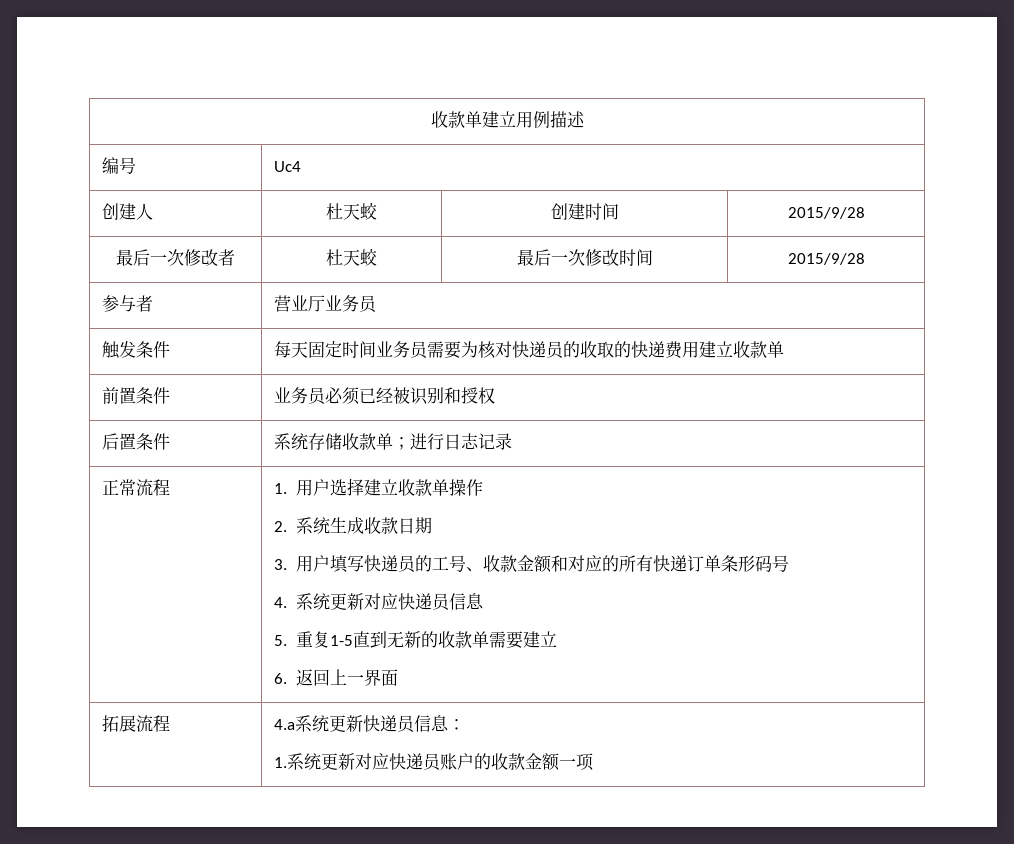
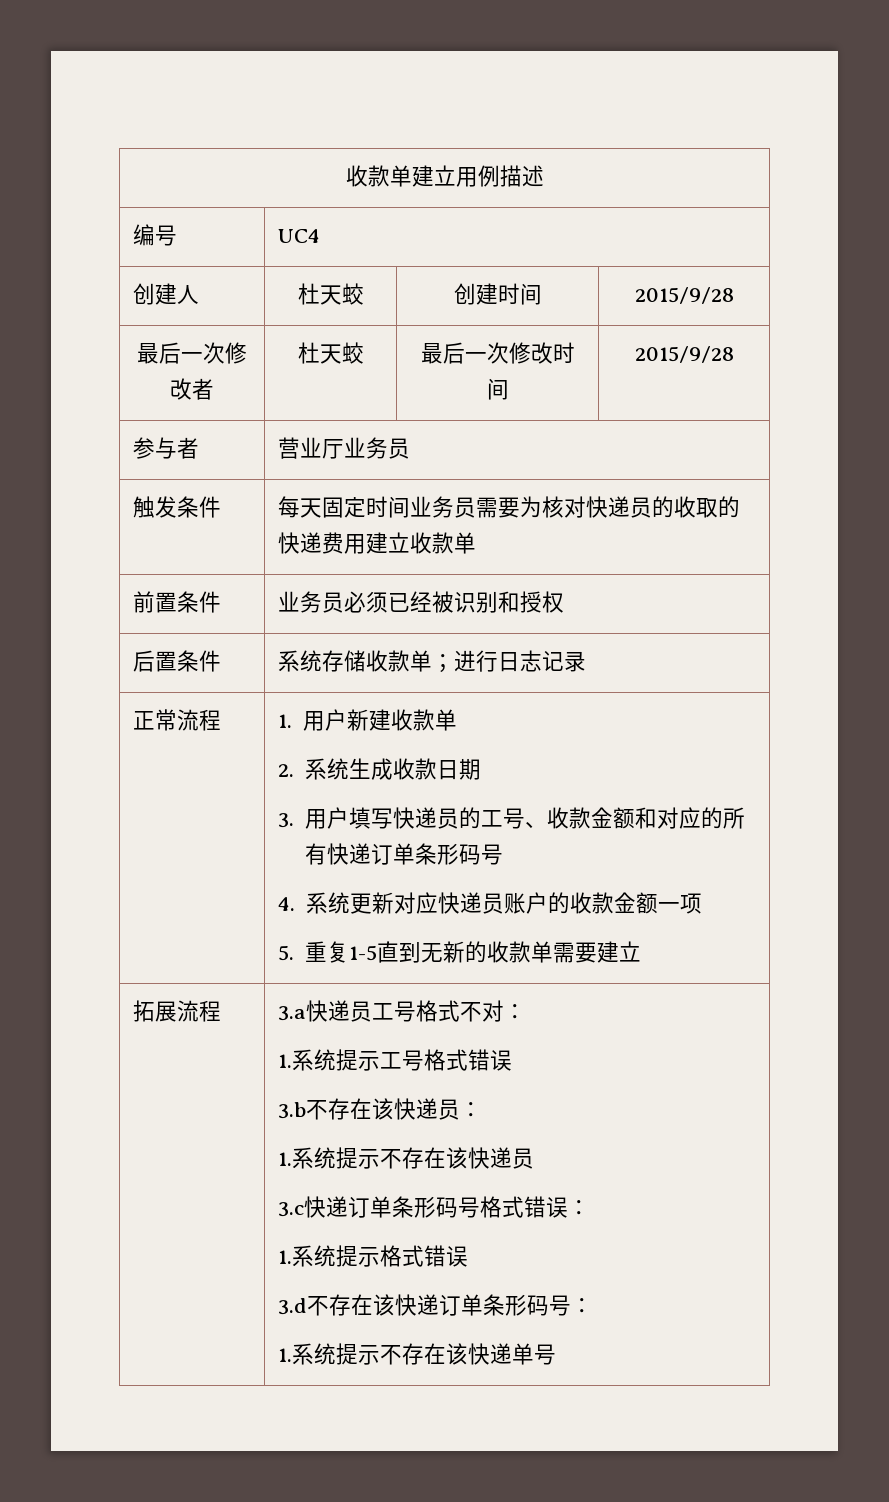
[274,161,302,172] Uc4 -> [277,229,320,243] UC4
[329,478,483,496] 选择建立收款单操作 -> [346,709,457,731] 新建收款单
[448,593,484,610] 信息 -> [503,892,702,914] 账户的收款金额一项
[274,669,398,686] [102,715,171,732] [274,715,466,733] [274,753,595,771] // 6.返回上一界面 // 拓展流程 | 4.a系统更新快递员信息： // 1.系统更新对应快递员账户的收款金额一项 -> [132,1000,221,1022] [277,1000,526,1022] [277,1049,512,1071] [277,1098,482,1120] [277,1147,534,1169] [277,1196,590,1218] [277,1245,468,1267] [277,1294,593,1316] [277,1343,556,1365] // 拓展流程 | 3.a快递员工号格式不对： // 1.系统提示工号格式错误 // 3.b不存在该快递员： // 1.系统提示不存在该快递员 // 3.c快递订单条形码号格式错误： // 1.系统提示格式错误 // 3.d不存在该快递订单条形码号： // 1.系统提示不存在该快递单号

